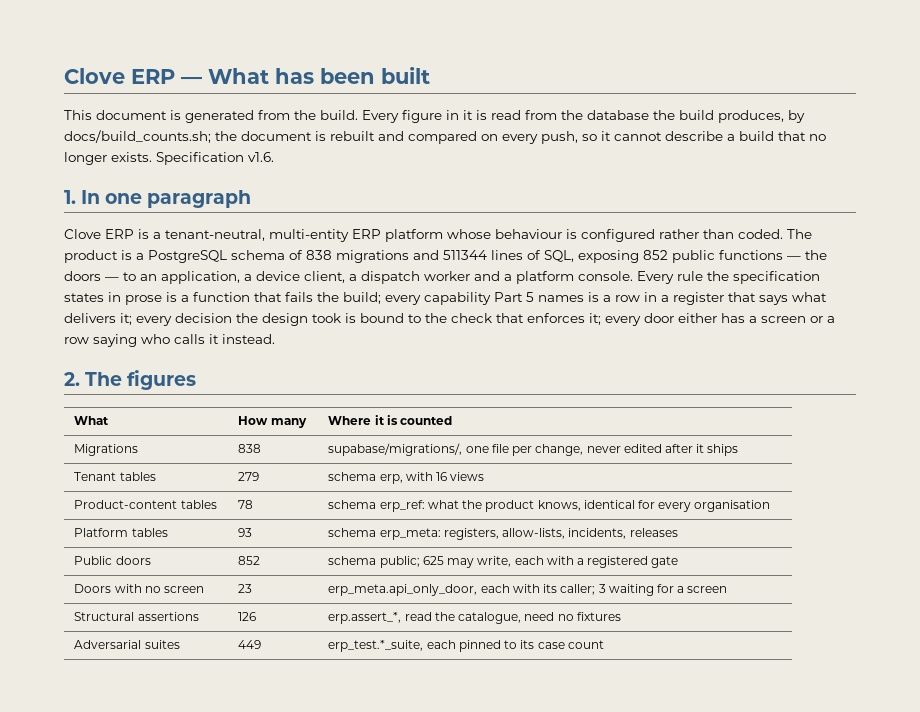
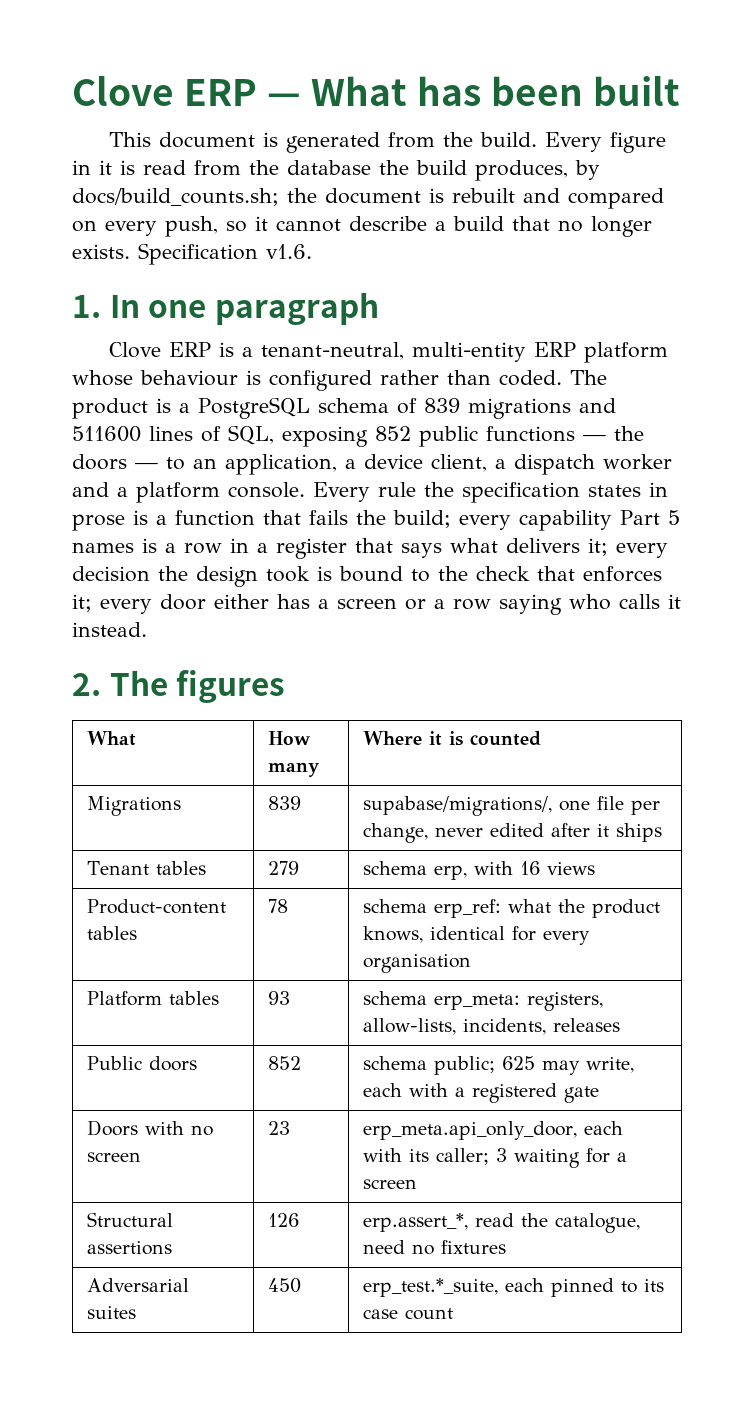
[306,250,332,260] 838 -> [423,398,460,413] 839
[443,250,487,260] 511344 -> [72,426,141,442] 511600
[238,444,262,453] 838 -> [268,796,302,810] 839
[238,640,262,649] 449 -> [268,1278,302,1293] 450

